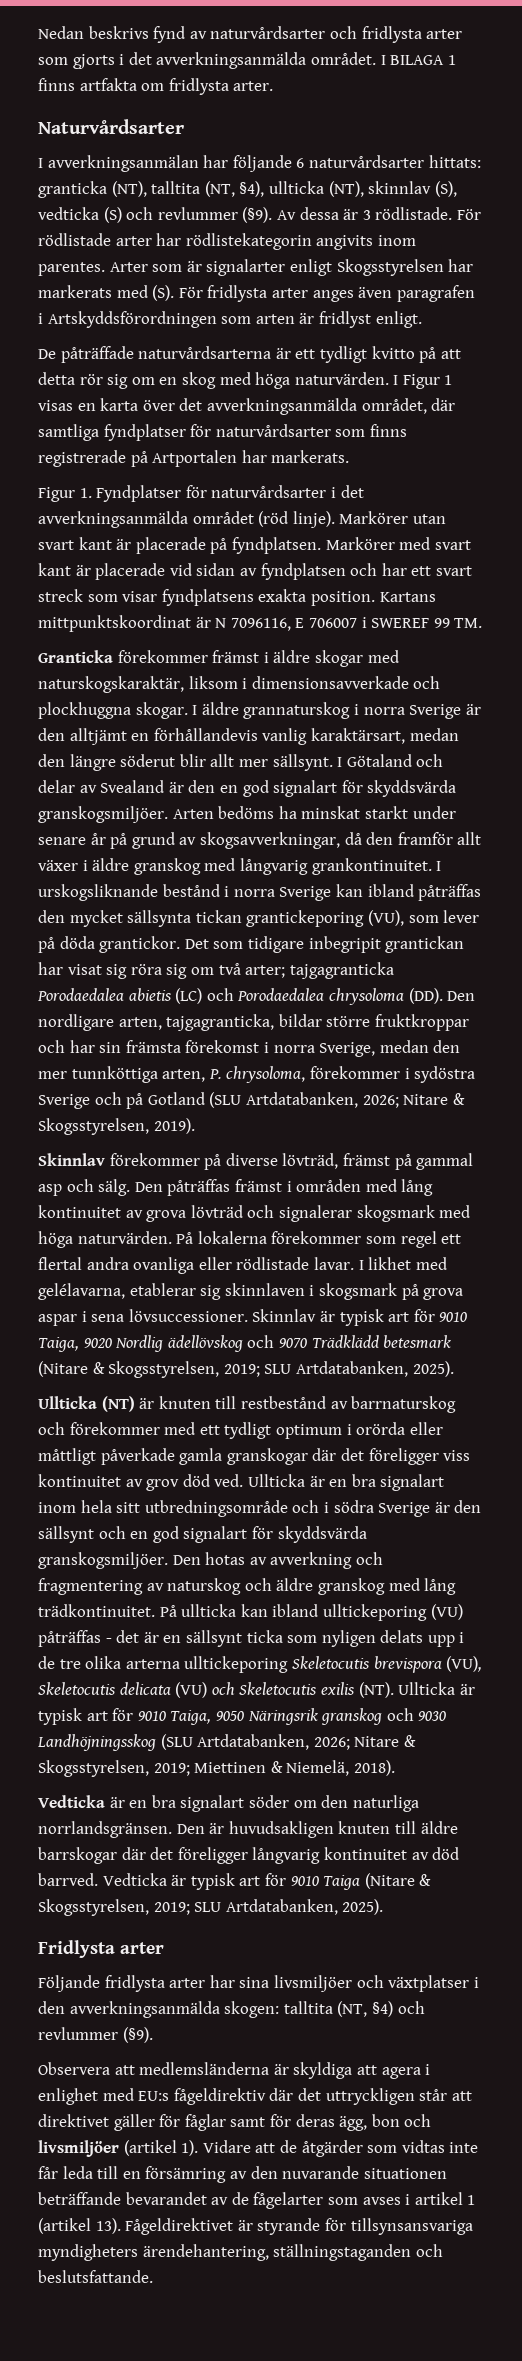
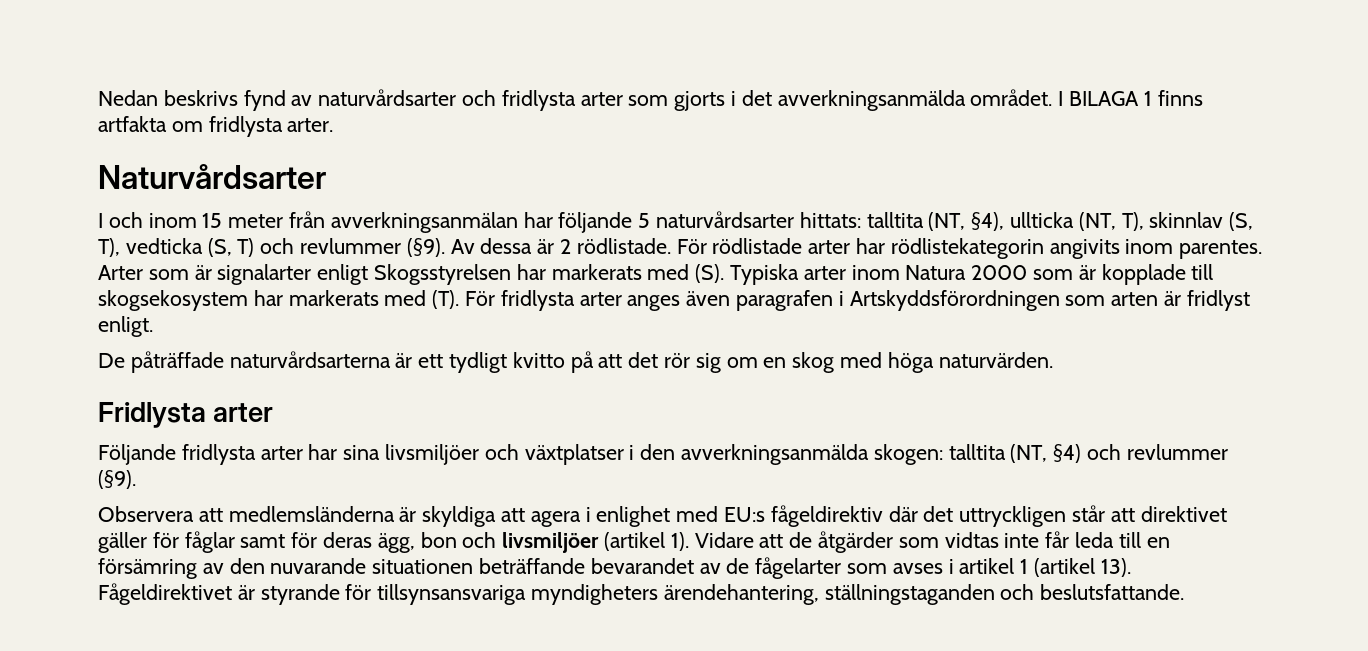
(43, 163) none -> [108,211,326,228] och inom 15 meter från
[296,158,305,168] 6 -> [638,213,651,228] 5
[38,181,147,198] granticka (NT), -> (861, 220) none
[328,181,457,197] [38,207,122,223] (NT), skinnlav (S), vedticka (S) -> [1078,212,1254,231] [98,238,255,257] (NT, T), skinnlav (S, T), vedticka (S, T)
[362,210,371,220] 3 -> [560,239,572,254] 2
(175, 293) none -> [730,264,1214,285] [98,290,460,311] Typiska arter inom Natura 2000 som är kopplade till skogsekosystem har markerats med (T).
[38,372,75,385] detta -> [628,352,659,368] det
[393,374,453,389] [38,398,456,415] [38,424,407,441] [38,450,350,467] [38,485,364,502] [38,511,446,528] [38,537,471,554] [38,563,472,580] [38,589,436,606] [38,615,483,632] [38,650,399,667] [38,676,441,693] [38,702,481,719] [38,728,459,745] [38,754,444,771] [38,780,457,797] [38,806,456,823] [38,832,482,849] [38,858,442,875] [38,884,482,901] [38,910,480,927] [38,936,465,953] [38,962,394,979] [37,988,476,1005] [38,1014,469,1031] [38,1040,461,1057] [38,1066,476,1083] [38,1092,465,1109] [38,1118,195,1135] [38,1153,474,1170] [38,1179,434,1196] [38,1205,471,1222] [38,1231,462,1248] [38,1257,447,1274] [38,1283,464,1300] [38,1309,468,1326] [38,1335,452,1352] [38,1361,454,1378] [38,1396,457,1413] [38,1422,443,1439] [38,1448,471,1465] [38,1474,445,1491] [38,1500,482,1517] [38,1526,367,1543] [38,1552,383,1569] [38,1578,457,1595] [38,1604,463,1621] [38,1630,465,1647] [38,1656,483,1673] [38,1682,475,1698] [38,1708,447,1725] [37,1734,416,1751] [38,1760,395,1777] [38,1795,419,1812] [38,1821,458,1838] [38,1847,460,1864] [38,1873,432,1890] [38,1899,384,1916] I Figur 1 visas en karta över det avverkningsanmälda området, där samtliga fyndplatser för naturvårdsarter som finns registrerade på Artportalen har markerats. // Figur 1. Fyndplatser för naturvårdsarter i det avverkningsanmälda området (röd linje). Markörer utan svart kant är placerade på fyndplatsen. Markörer med svart kant är placerade vid sidan av fyndplatsen och har ett svart streck som visar fyndplatsens exakta position. Kartans mittpunktskoordinat är N 7096116, E 706007 i SWEREF 99 TM. // Granticka förekommer främst i äldre skogar med naturskogskaraktär, liksom i dimensionsavverkade och plockhuggna skogar. I äldre grannaturskog i norra Sverige är den alltjämt en förhållandevis vanlig karaktärsart, medan den längre söderut blir allt mer sällsynt. I Götaland och delar av Svealand är den en god signalart för skyddsvärda granskogsmiljöer. Arten bedöms ha minskat starkt under senare år på grund av skogsavverkningar, då den framför allt växer i äldre granskog med långvarig grankontinuitet. I urskogsliknande bestånd i norra Sverige kan ibland påträffas den mycket sällsynta tickan grantickeporing (VU), som lever på döda grantickor. Det som tidigare inbegripit grantickan har visat sig röra sig om två arter; tajgagranticka Porodaedalea abietis (LC) och Porodaedalea chrysoloma (DD). Den nordligare arten, tajgagranticka, bildar större fruktkroppar och har sin främsta förekomst i norra Sverige, medan den mer tunnköttiga arten, P. chrysoloma, förekommer i sydöstra Sverige och på Gotland (SLU Artdatabanken, 2026; Nitare & Skogsstyrelsen, 2019). // Skinnlav förekommer på diverse lövträd, främst på gammal asp och sälg. Den påträffas främst i områden med lång kontinuitet av grova lövträd och signalerar skogsmark med höga naturvärden. På lokalerna förekommer som regel ett flertal andra ovanliga eller rödlistade lavar. I likhet med gelélavarna, etablerar sig skinnlaven i skogsmark på grova aspar i sena lövsuccessioner. Skinnlav är typisk art för 9010 Taiga, 9020 Nordlig ädellövskog och 9070 Trädklädd betesmark (Nitare & Skogsstyrelsen, 2019; SLU Artdatabanken, 2025). // Ullticka (NT) är knuten till restbestånd av barrnaturskog och förekommer med ett tydligt optimum i orörda eller måttligt påverkade gamla granskogar där det föreligger viss kontinuitet av grov död ved. Ullticka är en bra signalart inom hela sitt utbredningsområde och i södra Sverige är den sällsynt och en god signalart för skyddsvärda granskogsmiljöer. Den hotas av avverkning och fragmentering av naturskog och äldre granskog med lång trädkontinuitet. På ullticka kan ibland ulltickeporing (VU) påträffas - det är en sällsynt ticka som nyligen delats upp i de tre olika arterna ulltickeporing Skeletocutis brevispora (VU), Skeletocutis delicata (VU) och Skeletocutis exilis (NT). Ullticka är typisk art för 9010 Taiga, 9050 Näringsrik granskog och 9030 Landhöjningsskog (SLU Artdatabanken, 2026; Nitare & Skogsstyrelsen, 2019; Miettinen & Niemelä, 2018). // Vedticka är en bra signalart söder om den naturliga norrlandsgränsen. Den är huvudsakligen knuten till äldre barrskogar där det föreligger långvarig kontinuitet av död barrved. Vedticka är typisk art för 9010 Taiga (Nitare & Skogsstyrelsen, 2019; SLU Artdatabanken, 2025). -> (1053, 360) none

